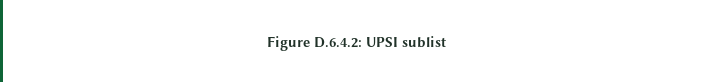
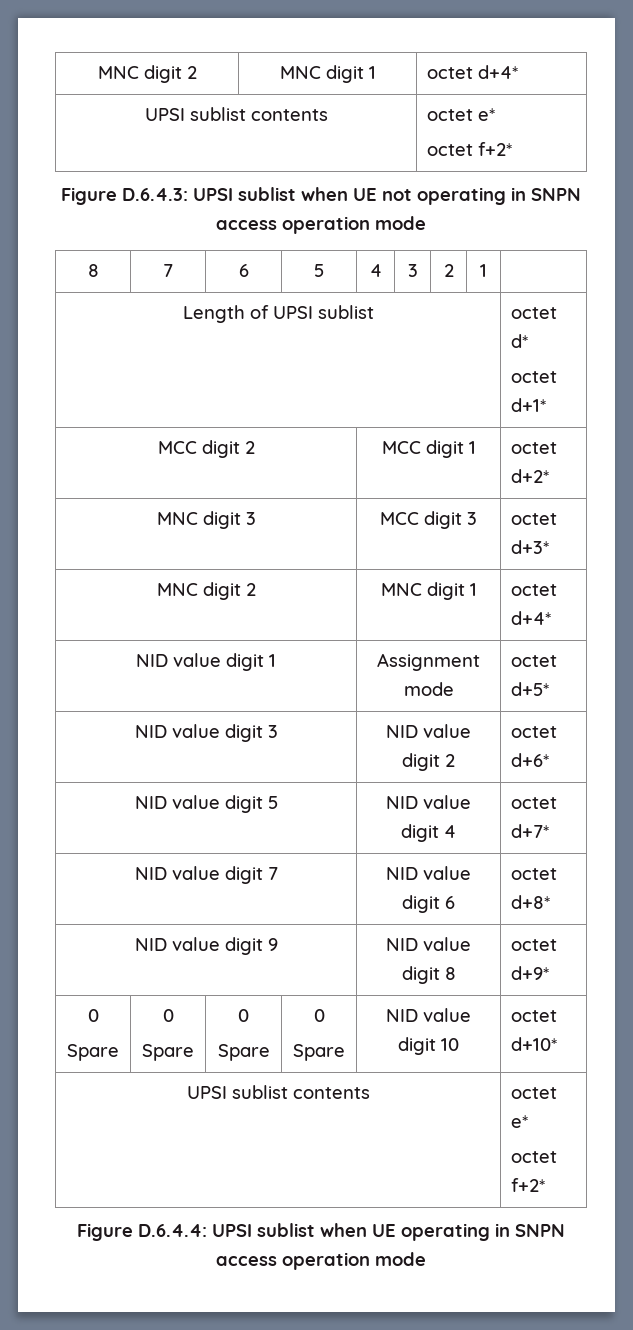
[266,36,446,51] Figure D.6.4.2: UPSI sublist -> [97,65,197,83] [279,65,376,83] [427,65,519,79] [144,107,328,121] [427,108,496,121] [427,142,513,156] [61,187,581,205] [216,216,426,234] [87,264,99,277] [163,264,173,277] [238,264,249,277] [314,264,324,277] [369,264,382,277] [407,264,418,277] [443,264,454,277] [480,264,487,277] [182,305,374,323] [511,307,558,319] [511,334,529,348] [511,371,558,383] [511,398,547,412] [157,440,255,458] [381,440,476,458] [511,442,558,454] [511,469,550,483] [156,511,256,529] [380,511,477,529] [511,513,558,525] [511,540,550,554] [156,582,256,600] [380,582,477,600] [511,584,558,596] [511,611,552,625] [136,653,276,671] [377,653,480,671] [403,682,454,696] [511,655,558,667] [511,682,550,696] [134,724,278,742] [386,724,471,738] [402,753,455,771] [511,726,558,738] [511,753,550,767] [134,795,278,813] [386,795,471,809] [401,824,456,842] [511,797,558,809] [511,824,550,838] [134,866,278,884] [386,866,471,880] [402,895,455,913] [511,868,558,880] [511,895,551,909] [134,937,278,955] [386,937,471,951] [401,966,456,984] [511,939,558,951] [511,966,550,980] [87,1009,99,1022] [67,1044,119,1061] [162,1009,174,1022] [142,1044,194,1061] [238,1009,249,1022] [217,1044,270,1061] [313,1009,325,1022] [293,1044,345,1061] [386,1008,471,1022] [398,1037,459,1055] [511,1010,558,1022] [511,1037,558,1051] [186,1085,370,1099] [511,1087,558,1099] [511,1115,529,1128] [511,1151,558,1163] [511,1178,546,1192] [77,1223,565,1241] [216,1252,426,1270] MNC digit 2 | MNC digit 1 | octet d+4* // UPSI sublist contents | octet e* // octet f+2* // Figure D.6.4.3: UPSI sublist when UE not operating in SNPN access operation mode // 8 | 7 | 6 | 5 | 4 | 3 | 2 | 1 | // Length of UPSI sublist | octet d* // octet d+1* // MCC digit 2 | MCC digit 1 | octet d+2* // MNC digit 3 | MCC digit 3 | octet d+3* // MNC digit 2 | MNC digit 1 | octet d+4* // NID value digit 1 | Assignment mode | octet d+5* // NID value digit 3 | NID value digit 2 | octet d+6* // NID value digit 5 | NID value digit 4 | octet d+7* // NID value digit 7 | NID value digit 6 | octet d+8* // NID value digit 9 | NID value digit 8 | octet d+9* // 0 // Spare | 0 // Spare | 0 // Spare | 0 // Spare | NID value digit 10 | octet d+10* // UPSI sublist contents | octet e* // octet f+2* // Figure D.6.4.4: UPSI sublist when UE operating in SNPN access operation mode

